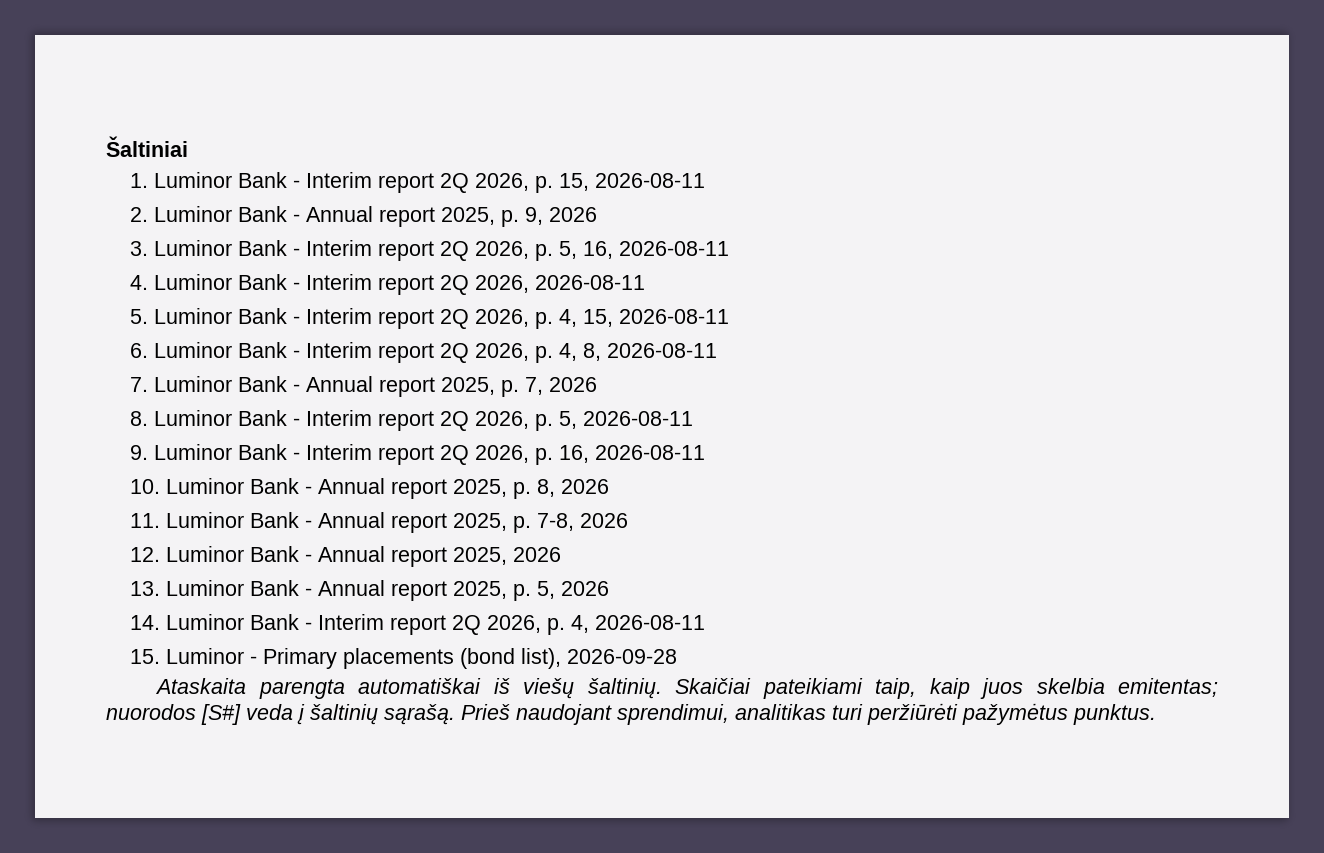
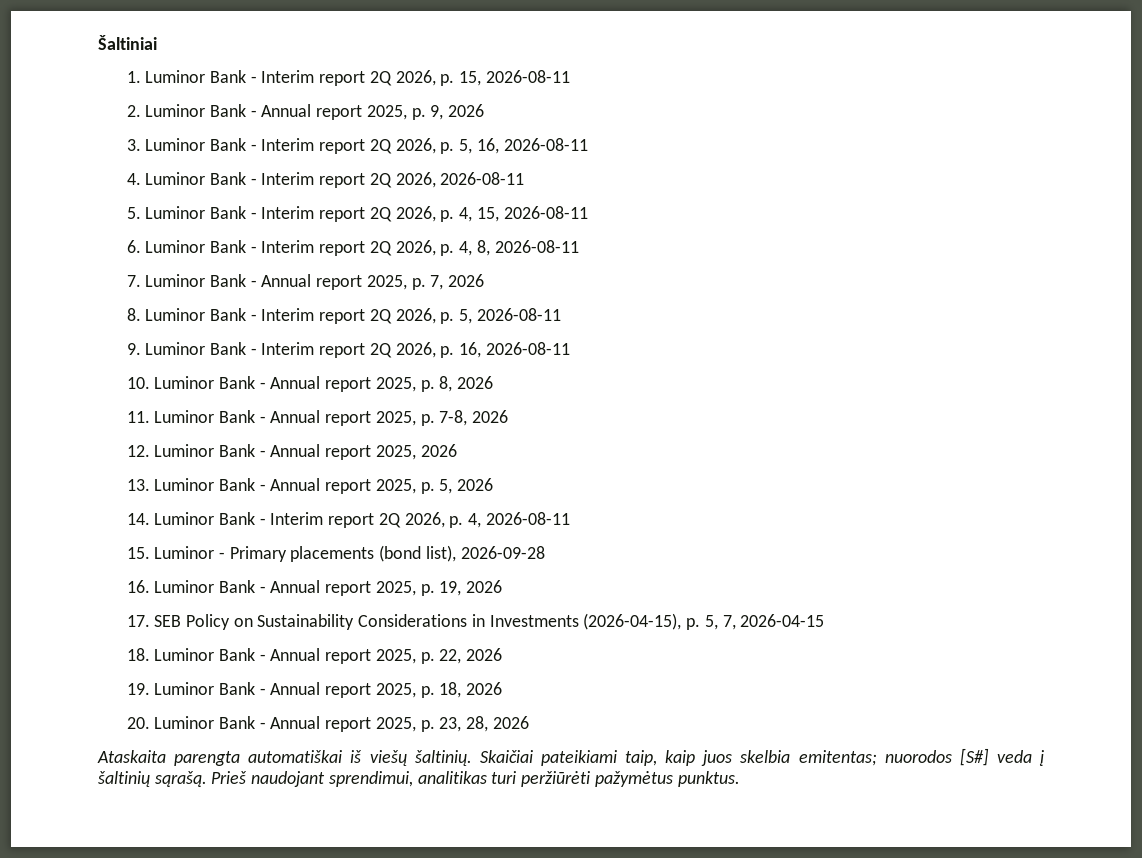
(678, 656) none -> [126,580,503,596] [126,613,825,630] [126,648,503,664] [126,682,503,698] [126,716,529,732] // 16. Luminor Bank - Annual report 2025, p. 19, 2026 // 17. SEB Policy on Sustainability Considerations in Investments (2026-04-15), p. 5, 7, 2026-04-15 // 18. Luminor Bank - Annual report 2025, p. 22, 2026 // 19. Luminor Bank - Annual report 2025, p. 18, 2026 // 20. Luminor Bank - Annual report 2025, p. 23, 28, 2026

